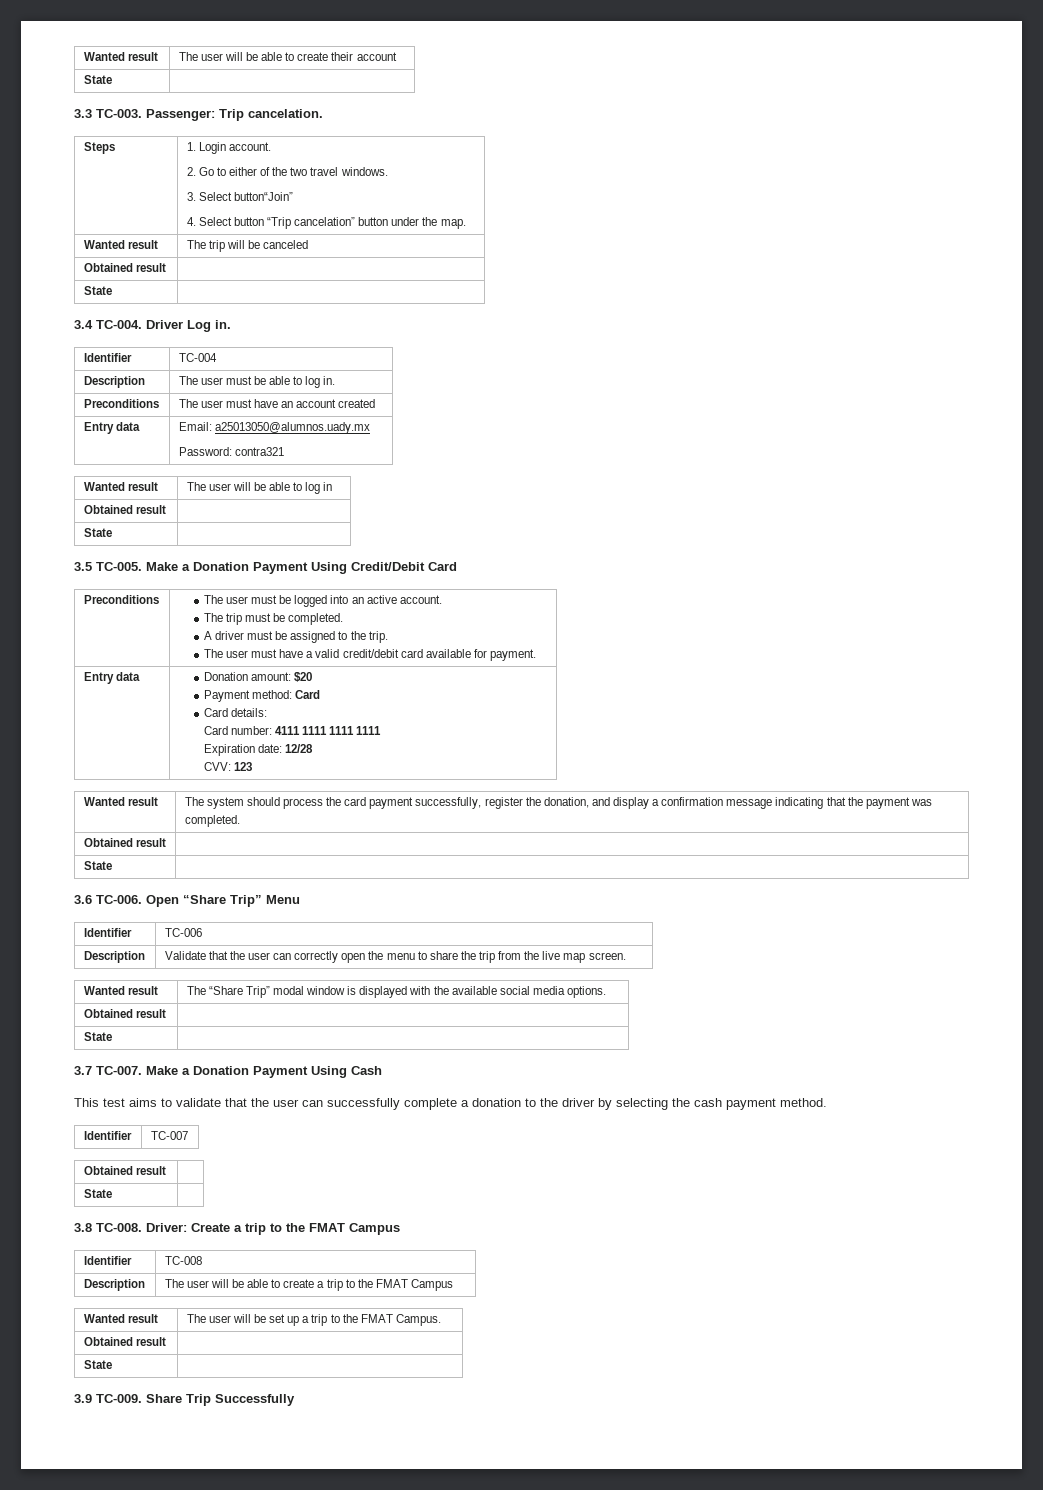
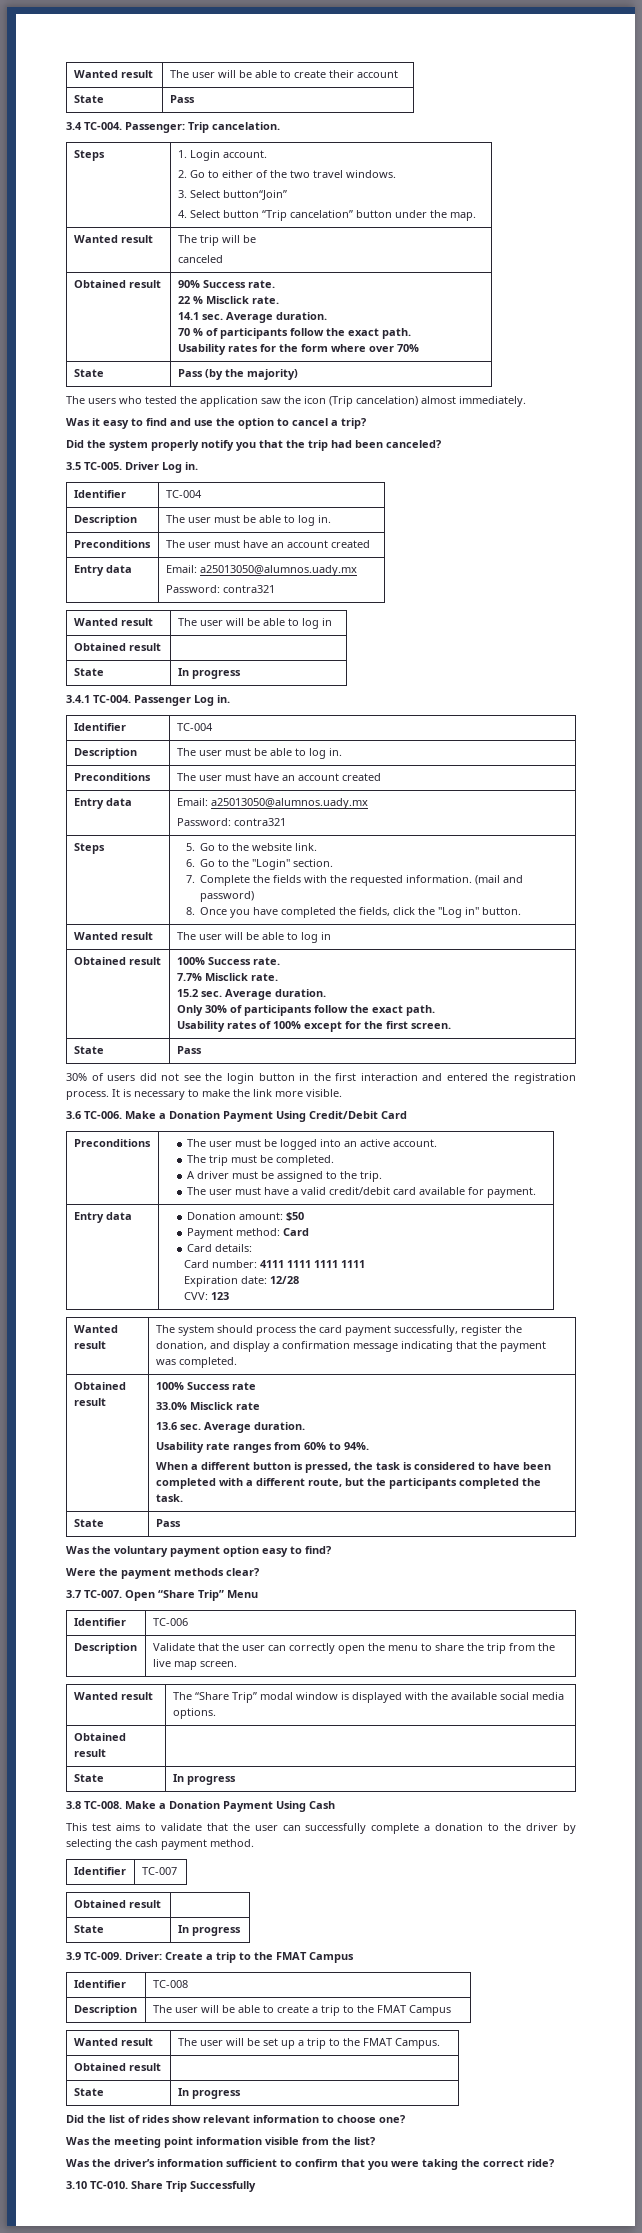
[74,109,142,118] // 3.3 TC-003. -> [169,95,195,103] [66,122,122,130] Pass // 3.4 TC-004.
(261, 244) none -> (256, 239) //
[83,286,112,295] [74,320,142,329] // State | // 3.4 TC-004. -> [177,280,275,288] [177,296,279,304] [177,312,327,323] [177,328,411,339] [177,344,419,355] [73,369,104,377] [177,369,298,380] [66,396,526,407] [66,418,366,429] [66,440,441,451] [66,462,122,470] 90% Success rate. // 22 % Misclick rate. // 14.1 sec. Average duration. // 70 % of participants follow the exact path. // Usability rates for the form where over 70% // State | Pass (by the majority) // The users who tested the application saw the icon (Trip cancelation) almost immediately. // Was it easy to find and use the option to cancel a trip? // Did the system properly notify you that the trip had been canceled? // 3.5 TC-005.
[74,562,142,571] // 3.5 TC-005. -> [177,668,241,679] [66,695,230,706] [73,723,126,731] [176,723,213,731] [73,748,137,759] [176,748,342,759] [73,773,151,781] [176,773,381,781] [73,798,132,809] [176,798,368,809] [176,818,286,826] [73,843,105,854] [185,843,318,851] [185,859,334,870] [185,875,524,886] [200,891,255,902] [185,907,522,918] [73,932,153,940] [176,932,331,943] [73,957,161,965] [176,957,280,965] [176,973,278,981] [176,989,326,1000] [176,1005,435,1016] [176,1021,451,1032] [73,1046,104,1054] [176,1046,202,1054] [66,1073,576,1084] [66,1089,342,1100] [66,1111,122,1119] In progress // 3.4.1 TC-004. Passenger Log in. // Identifier | TC-004 // Description | The user must be able to log in. // Preconditions | The user must have an account created // Entry data | Email: a25013050@alumnos.uady.mx // Password: contra321 // Steps | 5. Go to the website link. // 6. Go to the "Login" section. // 7. Complete the fields with the requested information. (mail and password) // 8. Once you have completed the fields, click the "Log in" button. // Wanted result | The user will be able to log in // Obtained result | 100% Success rate. // 7.7% Misclick rate. // 15.2 sec. Average duration. // Only 30% of participants follow the exact path. // Usability rates of 100% except for the first screen. // State | Pass // 30% of users did not see the login button in the first interaction and entered the registration process. It is necessary to make the link more visible. // 3.6 TC-006.
[294,672,313,682] $20 -> [285,1212,304,1221] $50
[83,861,112,870] [74,895,142,904] // State | // 3.6 TC-006. -> [155,1382,256,1390] [155,1402,260,1410] [155,1422,305,1433] [155,1442,369,1453] [155,1462,551,1473] [155,1478,541,1489] [155,1494,183,1502] [73,1519,104,1527] [155,1519,181,1527] [66,1546,331,1557] [66,1568,259,1579] [66,1590,122,1598] 100% Success rate // 33.0% Misclick rate // 13.6 sec. Average duration. // Usability rate ranges from 60% to 94%. // When a different button is pressed, the task is considered to have been completed with a different route, but the participants completed the task. // State | Pass // Was the voluntary payment option easy to find? // Were the payment methods clear? // 3.7 TC-007.
[74,1066,142,1075] // 3.7 TC-007. -> [172,1774,236,1785] [66,1801,122,1809] In progress // 3.8 TC-008.
[74,1223,142,1232] // 3.8 TC-008. -> [177,1925,241,1936] [66,1952,122,1960] In progress // 3.9 TC-009.
[74,1394,142,1403] // 3.9 TC-009. -> [177,2088,241,2099] [66,2115,405,2123] [66,2137,375,2148] [66,2159,554,2170] [66,2181,128,2189] In progress // Did the list of rides show relevant information to choose one? // Was the meeting point information visible from the list? // Was the driver’s information sufficient to confirm that you were taking the correct ride? // 3.10 TC-010.

